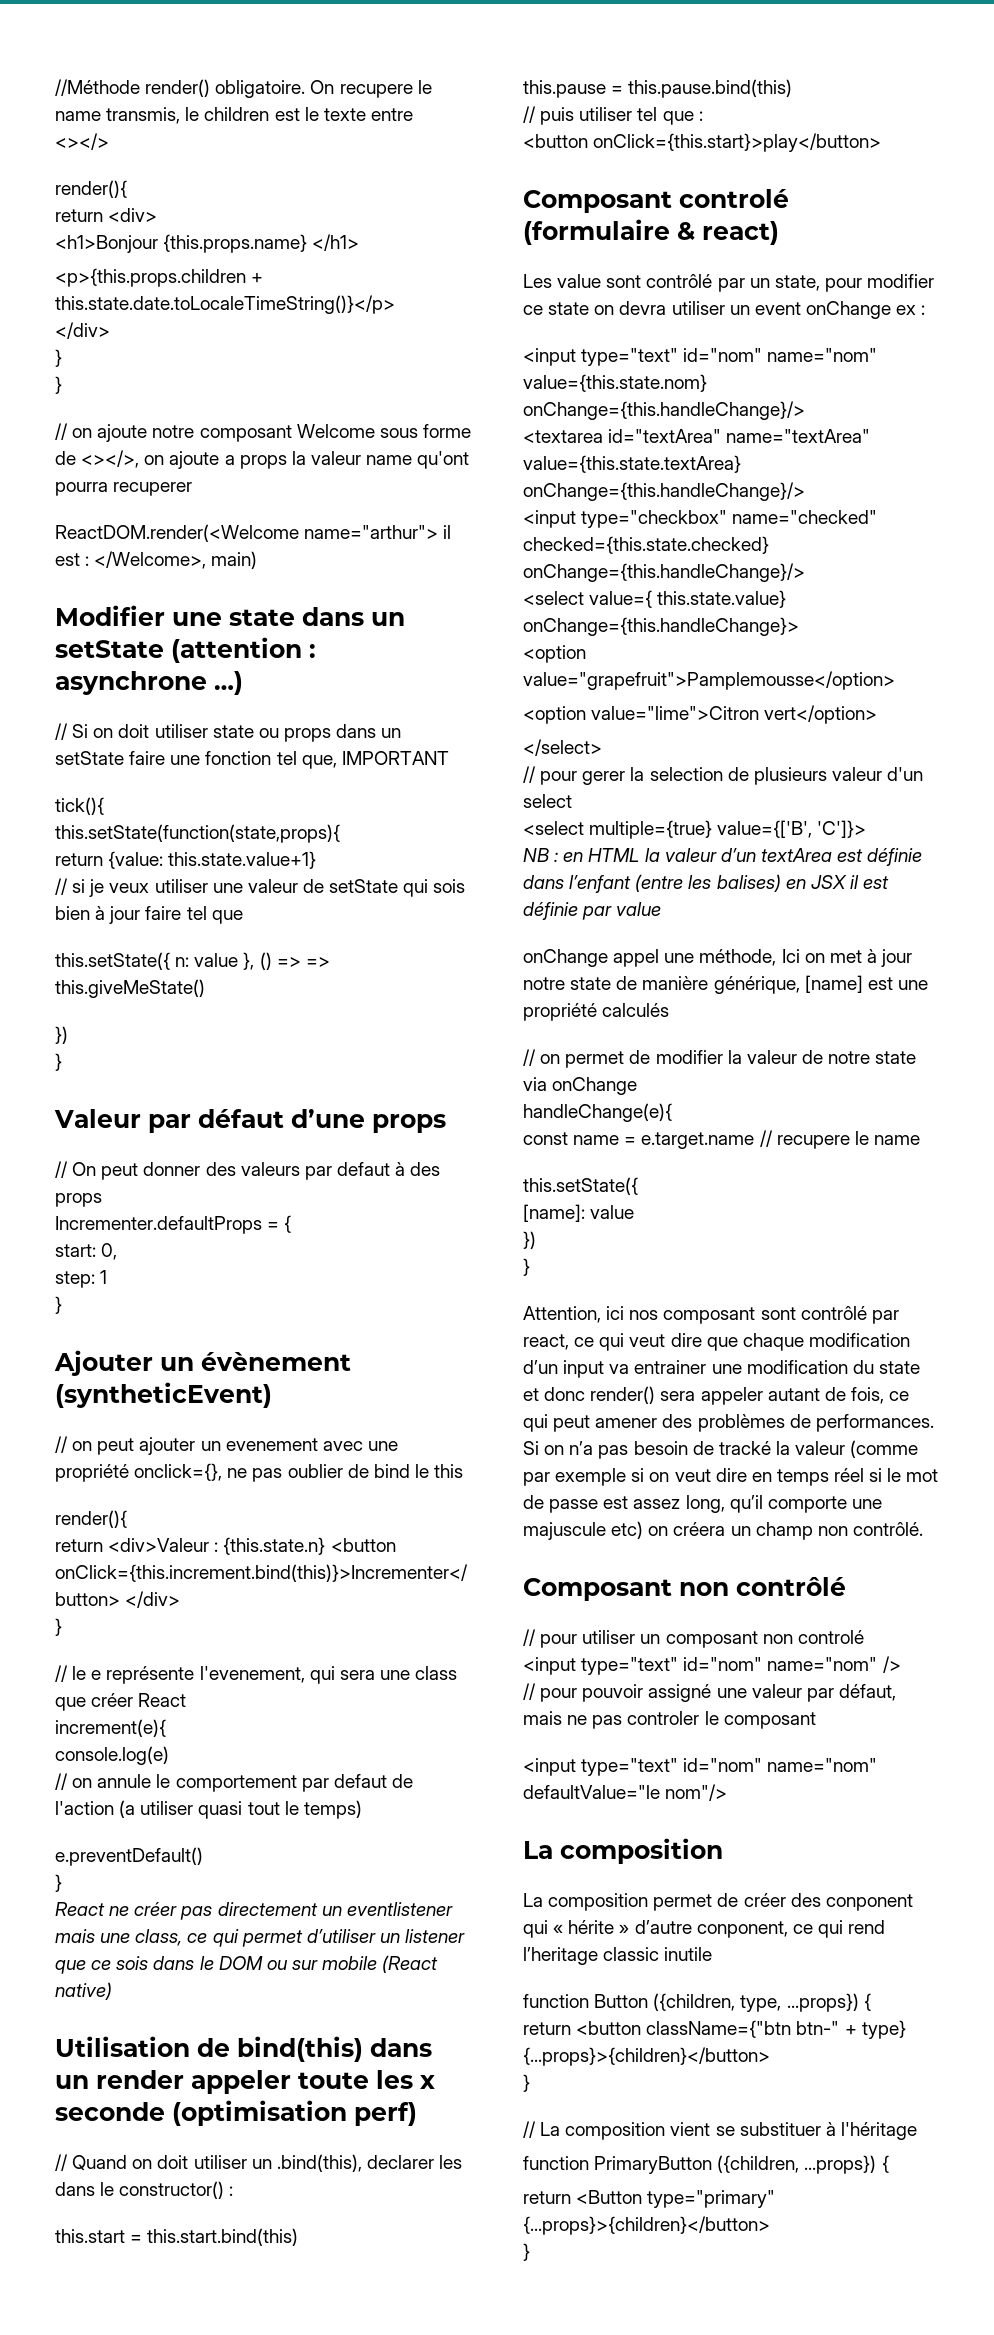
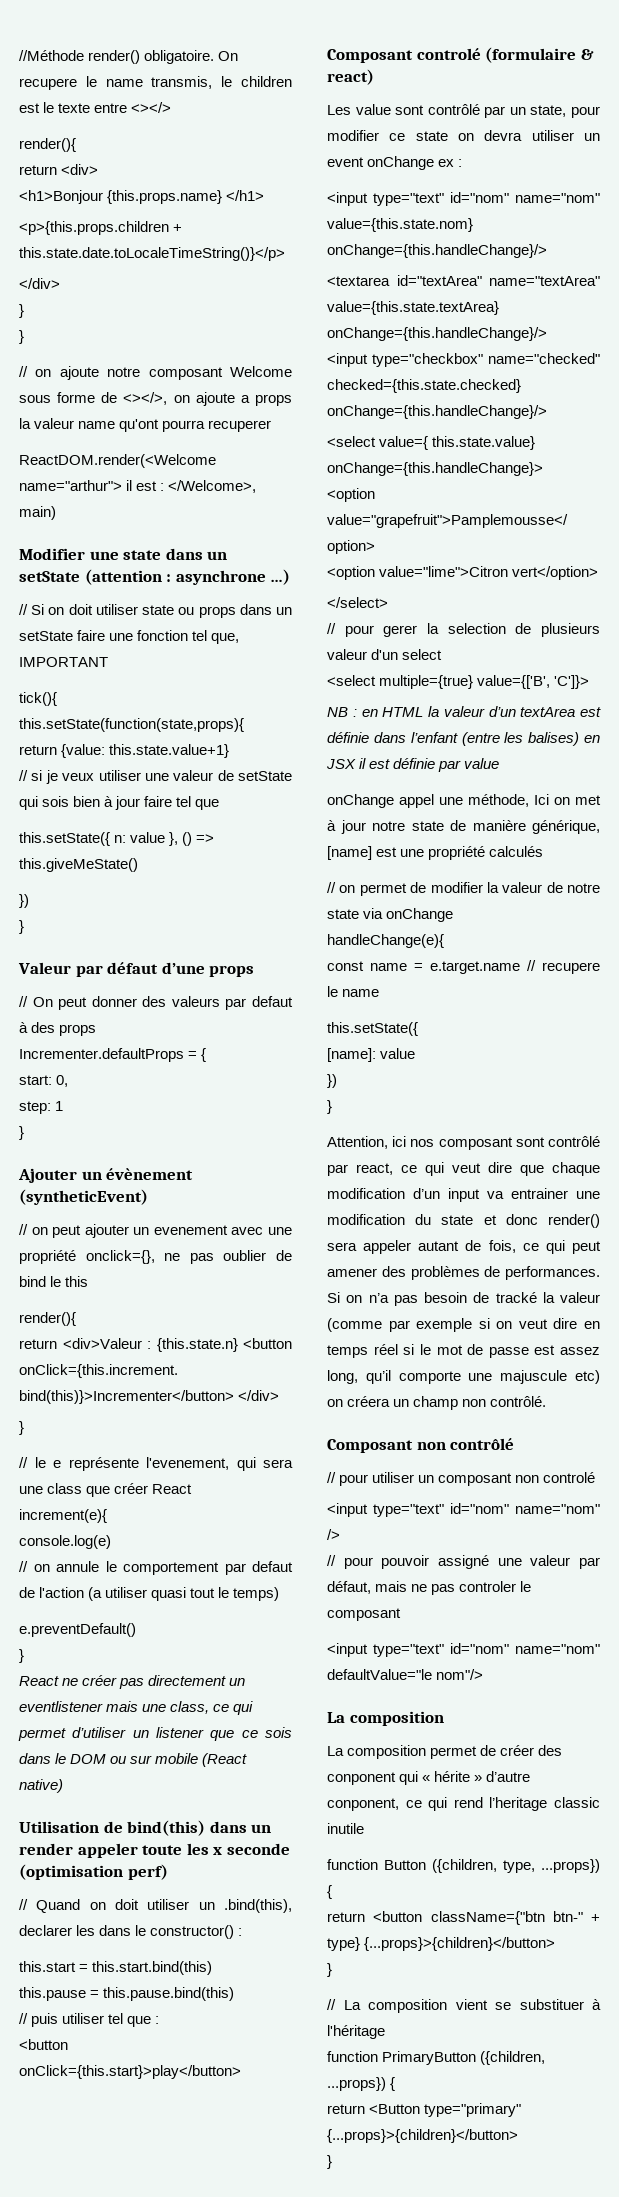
[305,957,330,967] => -> (215, 838) none

